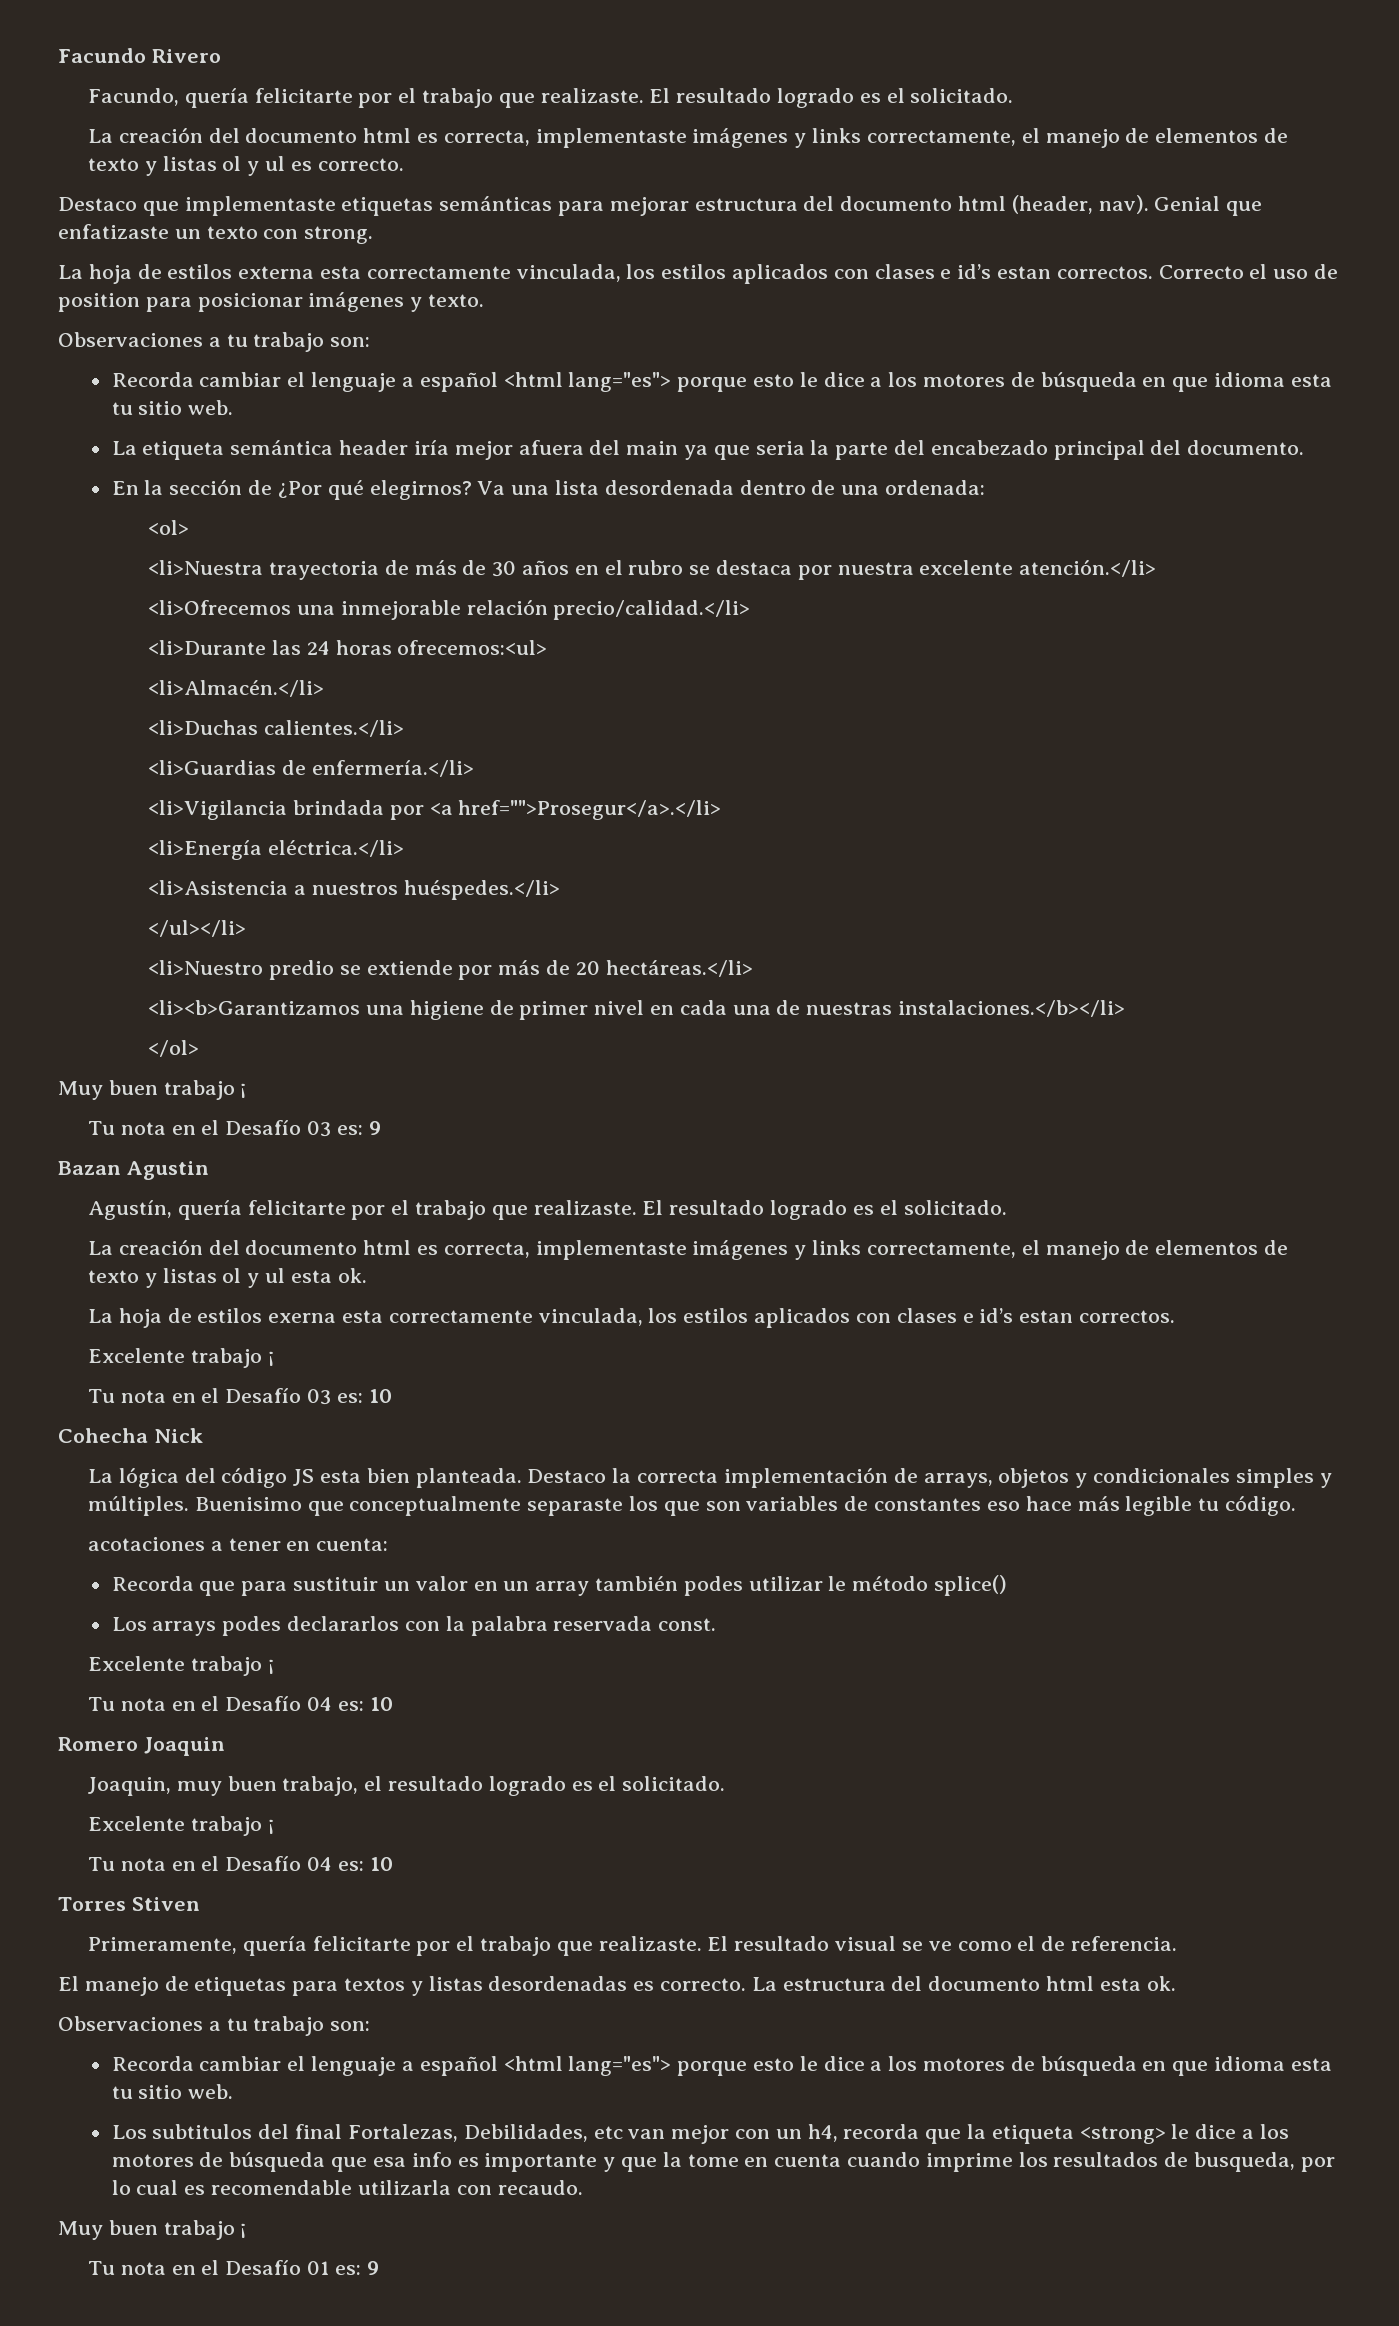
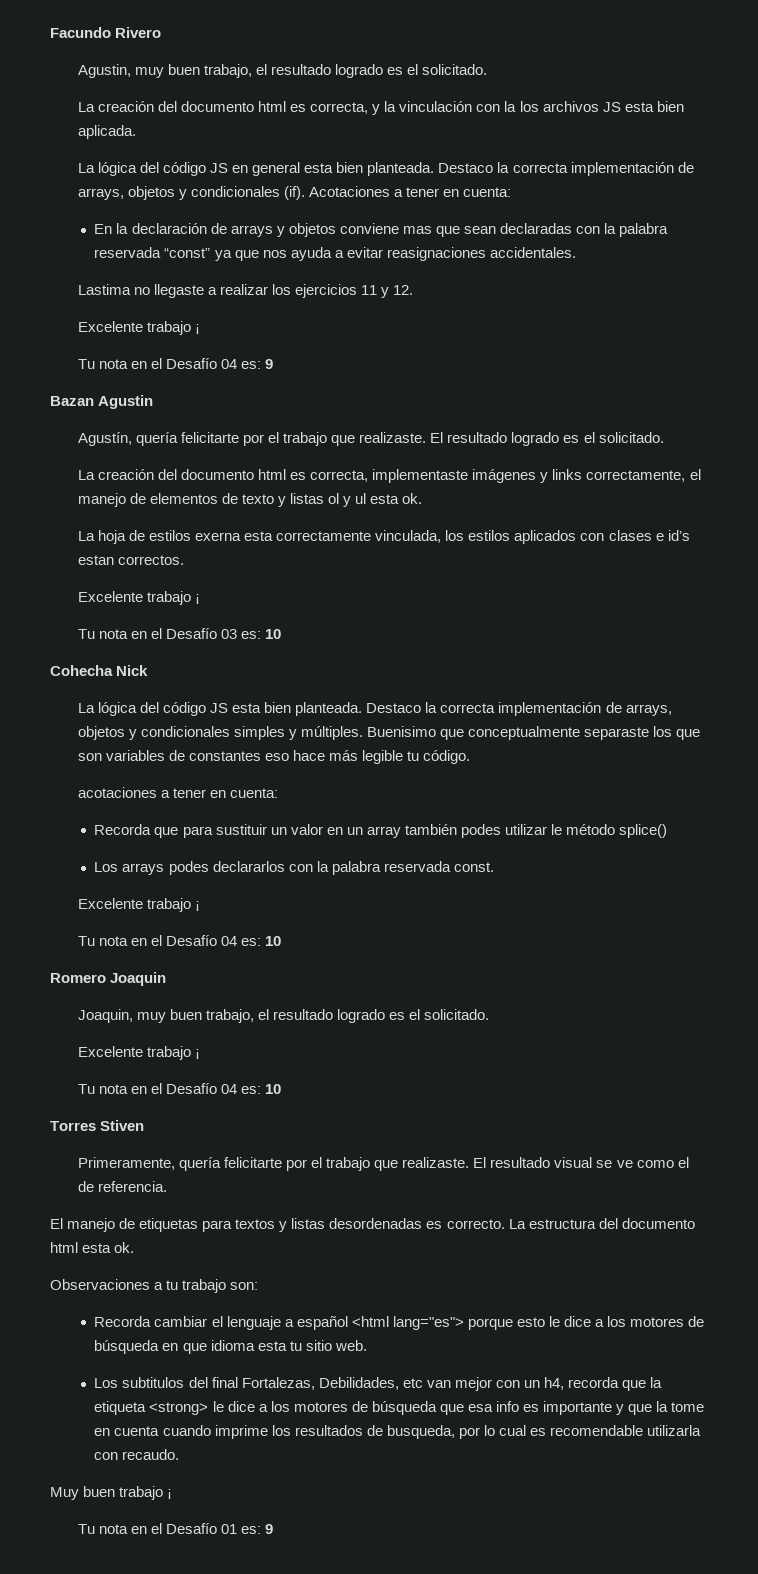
[88,88,671,108] Facundo, quería felicitarte por el trabajo que realizaste. El -> [77,64,268,78] Agustin, muy buen trabajo, el
[535,128,1288,148] [88,156,404,176] [58,195,1263,216] [58,224,374,244] [58,264,1339,284] [58,292,485,312] [58,332,371,352] [111,372,1332,392] [111,400,234,415] [111,440,1305,460] [111,479,985,500] [148,520,190,535] [148,559,1157,580] [148,599,751,620] [148,640,548,655] [148,680,325,697] [148,720,404,737] [148,760,474,777] [148,800,722,820] [148,840,404,860] [148,880,560,900] [148,920,247,937] [148,960,753,980] [148,1000,1125,1020] [148,1040,200,1057] [58,1080,248,1100] [88,1120,332,1137] implementaste imágenes y links correctamente, el manejo de elementos de texto y listas ol y ul es correcto. // Destaco que implementaste etiquetas semánticas para mejorar estructura del documento html (header, nav). Genial que enfatizaste un texto con strong. // La hoja de estilos externa esta correctamente vinculada, los estilos aplicados con clases e id’s estan correctos. Correcto el uso de position para posicionar imágenes y texto. // Observaciones a tu trabajo son: // Recorda cambiar el lenguaje a español <html lang="es"> porque esto le dice a los motores de búsqueda en que idioma esta tu sitio web. // La etiqueta semántica header iría mejor afuera del main ya que seria la parte del encabezado principal del documento. // En la sección de ¿Por qué elegirnos? Va una lista desordenada dentro de una ordenada: // <ol> // <li>Nuestra trayectoria de más de 30 años en el rubro se destaca por nuestra excelente atención.</li> // <li>Ofrecemos una inmejorable relación precio/calidad.</li> // <li>Durante las 24 horas ofrecemos:<ul> // <li>Almacén.</li> // <li>Duchas calientes.</li> // <li>Guardias de enfermería.</li> // <li>Vigilancia brindada por <a href="">Prosegur</a>.</li> // <li>Energía eléctrica.</li> // <li>Asistencia a nuestros huéspedes.</li> // </ul></li> // <li>Nuestro predio se extiende por más de 20 hectáreas.</li> // <li><b>Garantizamos una higiene de primer nivel en cada una de nuestras instalaciones.</b></li> // </ol> // Muy buen trabajo ¡ // Tu nota en el Desafío 03 -> [372,101,684,115] [77,125,136,139] [77,162,694,176] [77,186,512,200] [94,223,669,237] [94,247,576,261] [77,284,414,298] [77,321,201,335] [77,358,238,369] y la vinculación con la los archivos JS esta bien aplicada. // La lógica del código JS en general esta bien planteada. Destaco la correcta implementación de arrays, objetos y condicionales (if). Acotaciones a tener en cuenta: // En la declaración de arrays y objetos conviene mas que sean declaradas con la palabra reservada “const” ya que nos ayuda a evitar reasignaciones accidentales. // Lastima no llegaste a realizar los ejercicios 11 y 12. // Excelente trabajo ¡ // Tu nota en el Desafío 04

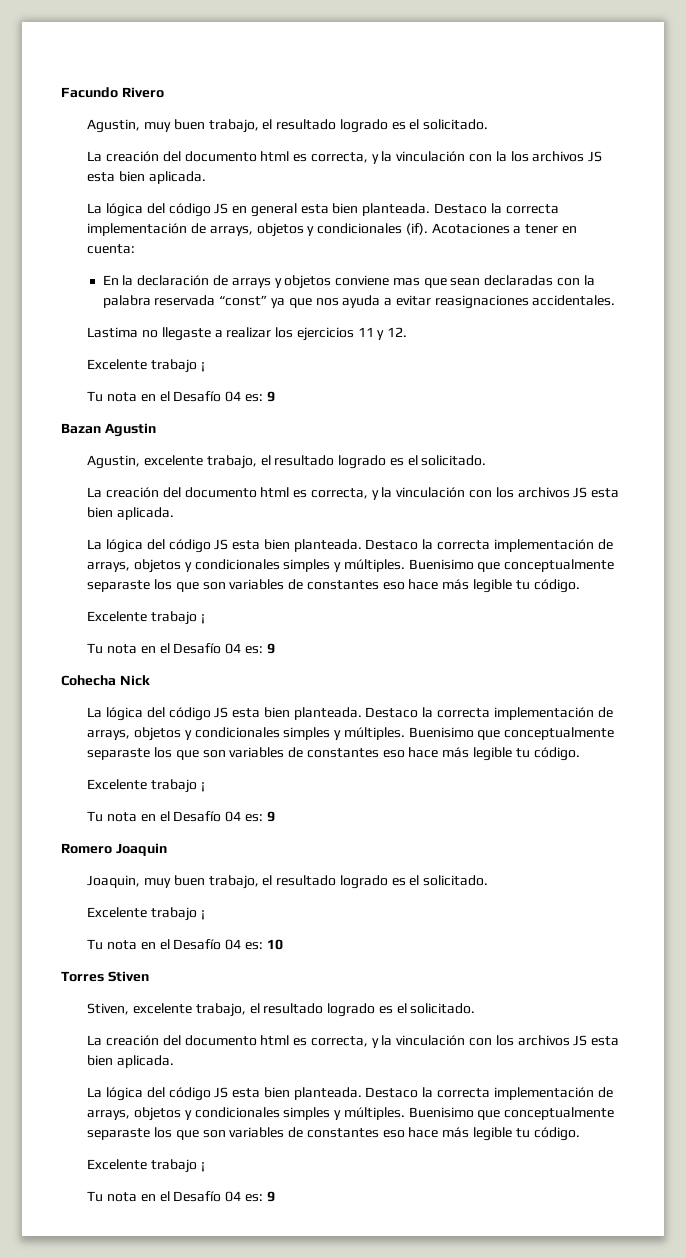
[77,432,444,446] Agustín, quería felicitarte por el trabajo que realizaste. El -> [87,455,271,469] Agustin, excelente trabajo, el
[372,469,701,483] [77,493,423,507] [77,530,690,544] [77,555,184,565] [77,591,201,605] [77,628,282,639] implementaste imágenes y links correctamente, el manejo de elementos de texto y listas ol y ul esta ok. // La hoja de estilos exerna esta correctamente vinculada, los estilos aplicados con clases e id’s estan correctos. // Excelente trabajo ¡ // Tu nota en el Desafío 03 es: 10 -> [371,487,620,500] [87,507,175,520] [87,539,613,553] [87,559,615,573] [87,579,580,593] [87,611,205,625] [87,643,275,654] y la vinculación con los archivos JS esta bien aplicada. // La lógica del código JS esta bien planteada. Destaco la correcta implementación de arrays, objetos y condicionales simples y múltiples. Buenisimo que conceptualmente separaste los que son variables de constantes eso hace más legible tu código. // Excelente trabajo ¡ // Tu nota en el Desafío 04 es: 9
[77,787,279,798] [94,824,668,838] [94,861,494,875] // acotaciones a tener en cuenta: // Recorda que para sustituir un valor en un array también podes utilizar le método splice() // Los arrays podes declararlos con la palabra reservada const. -> (580, 754) none
[265,936,282,946] 10 -> [266,811,275,822] 9
[77,1157,689,1171] [77,1181,167,1192] [50,1218,695,1232] [50,1242,135,1253] [50,1279,259,1293] [94,1316,705,1330] [94,1340,367,1354] [94,1377,663,1391] [94,1401,705,1415] [94,1425,702,1439] [94,1449,180,1460] [50,1486,173,1500] [77,1523,238,1534] Primeramente, quería felicitarte por el trabajo que realizaste. El resultado visual se ve como el de referencia. // El manejo de etiquetas para textos y listas desordenadas es correcto. La estructura del documento html esta ok. // Observaciones a tu trabajo son: // Recorda cambiar el lenguaje a español <html lang="es"> porque esto le dice a los motores de búsqueda en que idioma esta tu sitio web. // Los subtitulos del final Fortalezas, Debilidades, etc van mejor con un h4, recorda que la etiqueta <strong> le dice a los motores de búsqueda que esa info es importante y que la tome en cuenta cuando imprime los resultados de busqueda, por lo cual es recomendable utilizarla con recaudo. // Muy buen trabajo ¡ // Tu nota en el Desafío 01 -> [87,1003,476,1017] [87,1035,620,1048] [87,1055,175,1068] [87,1087,613,1101] [87,1107,615,1121] [87,1127,580,1141] [87,1159,205,1173] [87,1191,242,1202] Stiven, excelente trabajo, el resultado logrado es el solicitado. // La creación del documento html es correcta, y la vinculación con los archivos JS esta bien aplicada. // La lógica del código JS esta bien planteada. Destaco la correcta implementación de arrays, objetos y condicionales simples y múltiples. Buenisimo que conceptualmente separaste los que son variables de constantes eso hace más legible tu código. // Excelente trabajo ¡ // Tu nota en el Desafío 04

